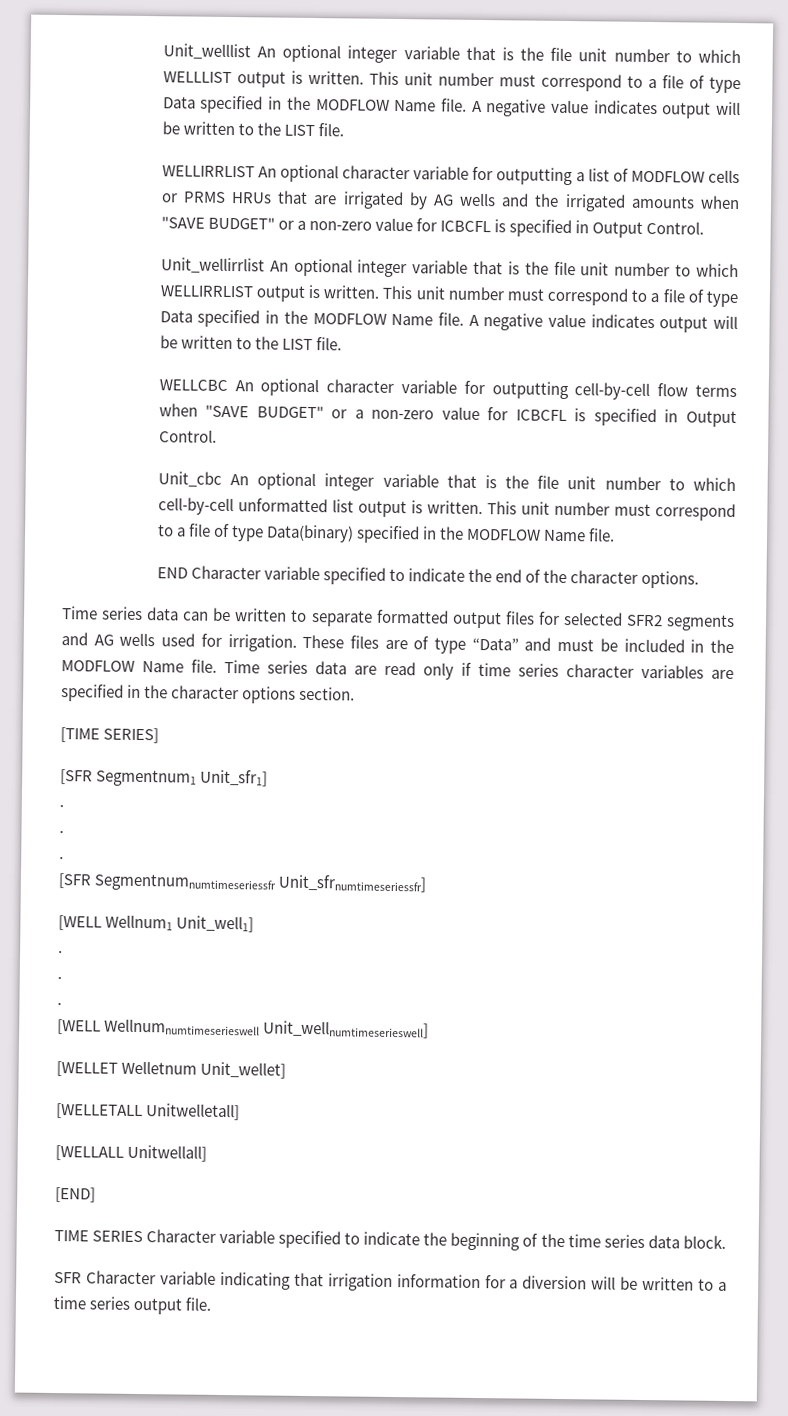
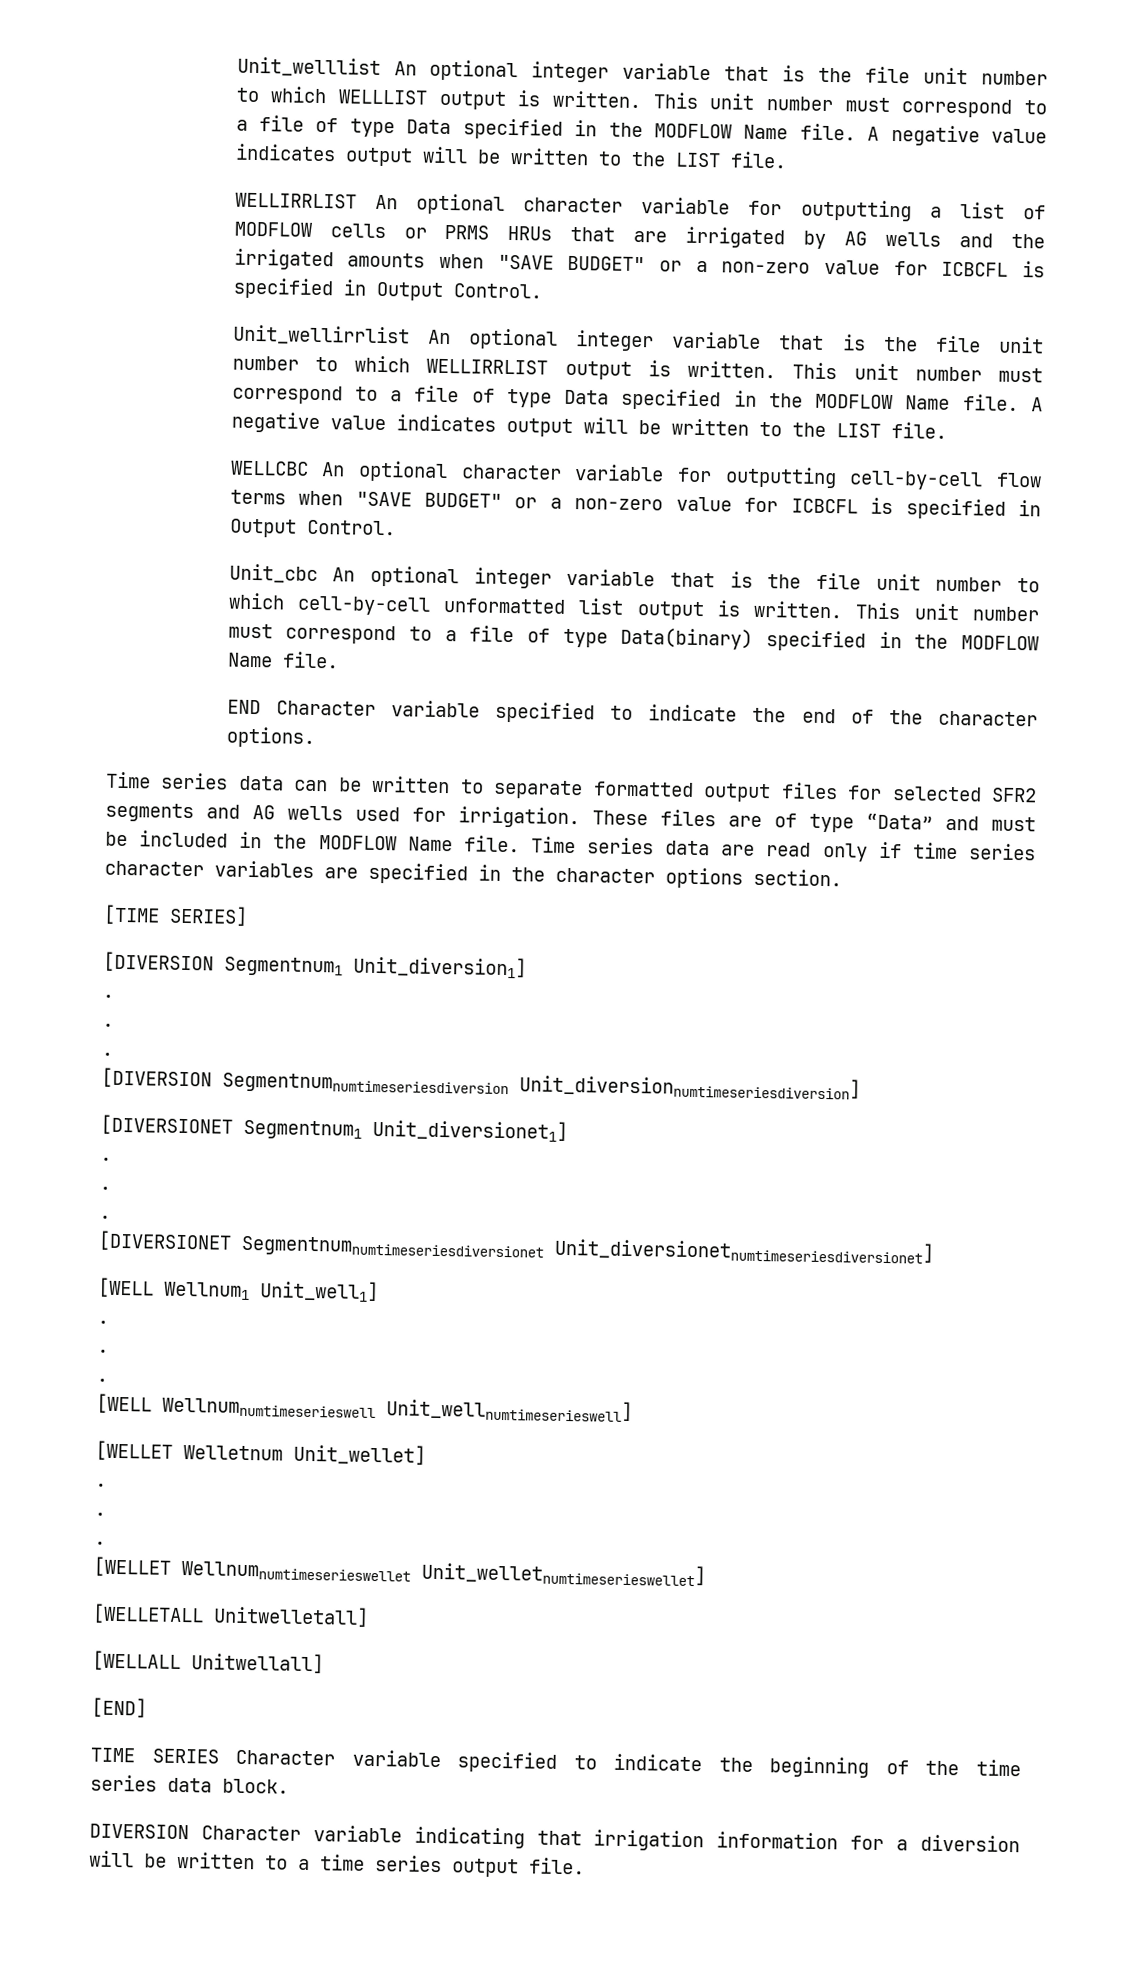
[60,769,269,787] [59,804,64,808] [59,830,64,834] [59,856,64,860] [58,873,428,893] [SFR Segmentnum1 Unit_sfr1] // . // . // . // [SFR Segmentnumnumtimeseriessfr Unit_sfrnumtimeseriessfr] -> [103,951,527,979] [102,994,114,998] [102,1023,114,1027] [101,1052,113,1056] [101,1067,861,1100] [100,1114,568,1143] [100,1157,112,1161] [99,1186,111,1190] [99,1215,111,1219] [98,1230,934,1264] [DIVERSION Segmentnum1 Unit_diversion1] // . // . // . // [DIVERSION Segmentnumnumtimeseriesdiversion Unit_diversionnumtimeseriesdiversion] // [DIVERSIONET Segmentnum1 Unit_diversionet1] // . // . // . // [DIVERSIONET Segmentnumnumtimeseriesdiversionet Unit_diversionetnumtimeseriesdiversionet]
(287, 1070) none -> [95,1483,107,1487] [94,1512,106,1516] [94,1541,106,1545] [93,1556,706,1587] // . // . // . // [WELLET Wellnumnumtimeserieswellet Unit_welletnumtimeserieswellet]
[54,1272,82,1284] SFR -> [89,1823,189,1840] DIVERSION

